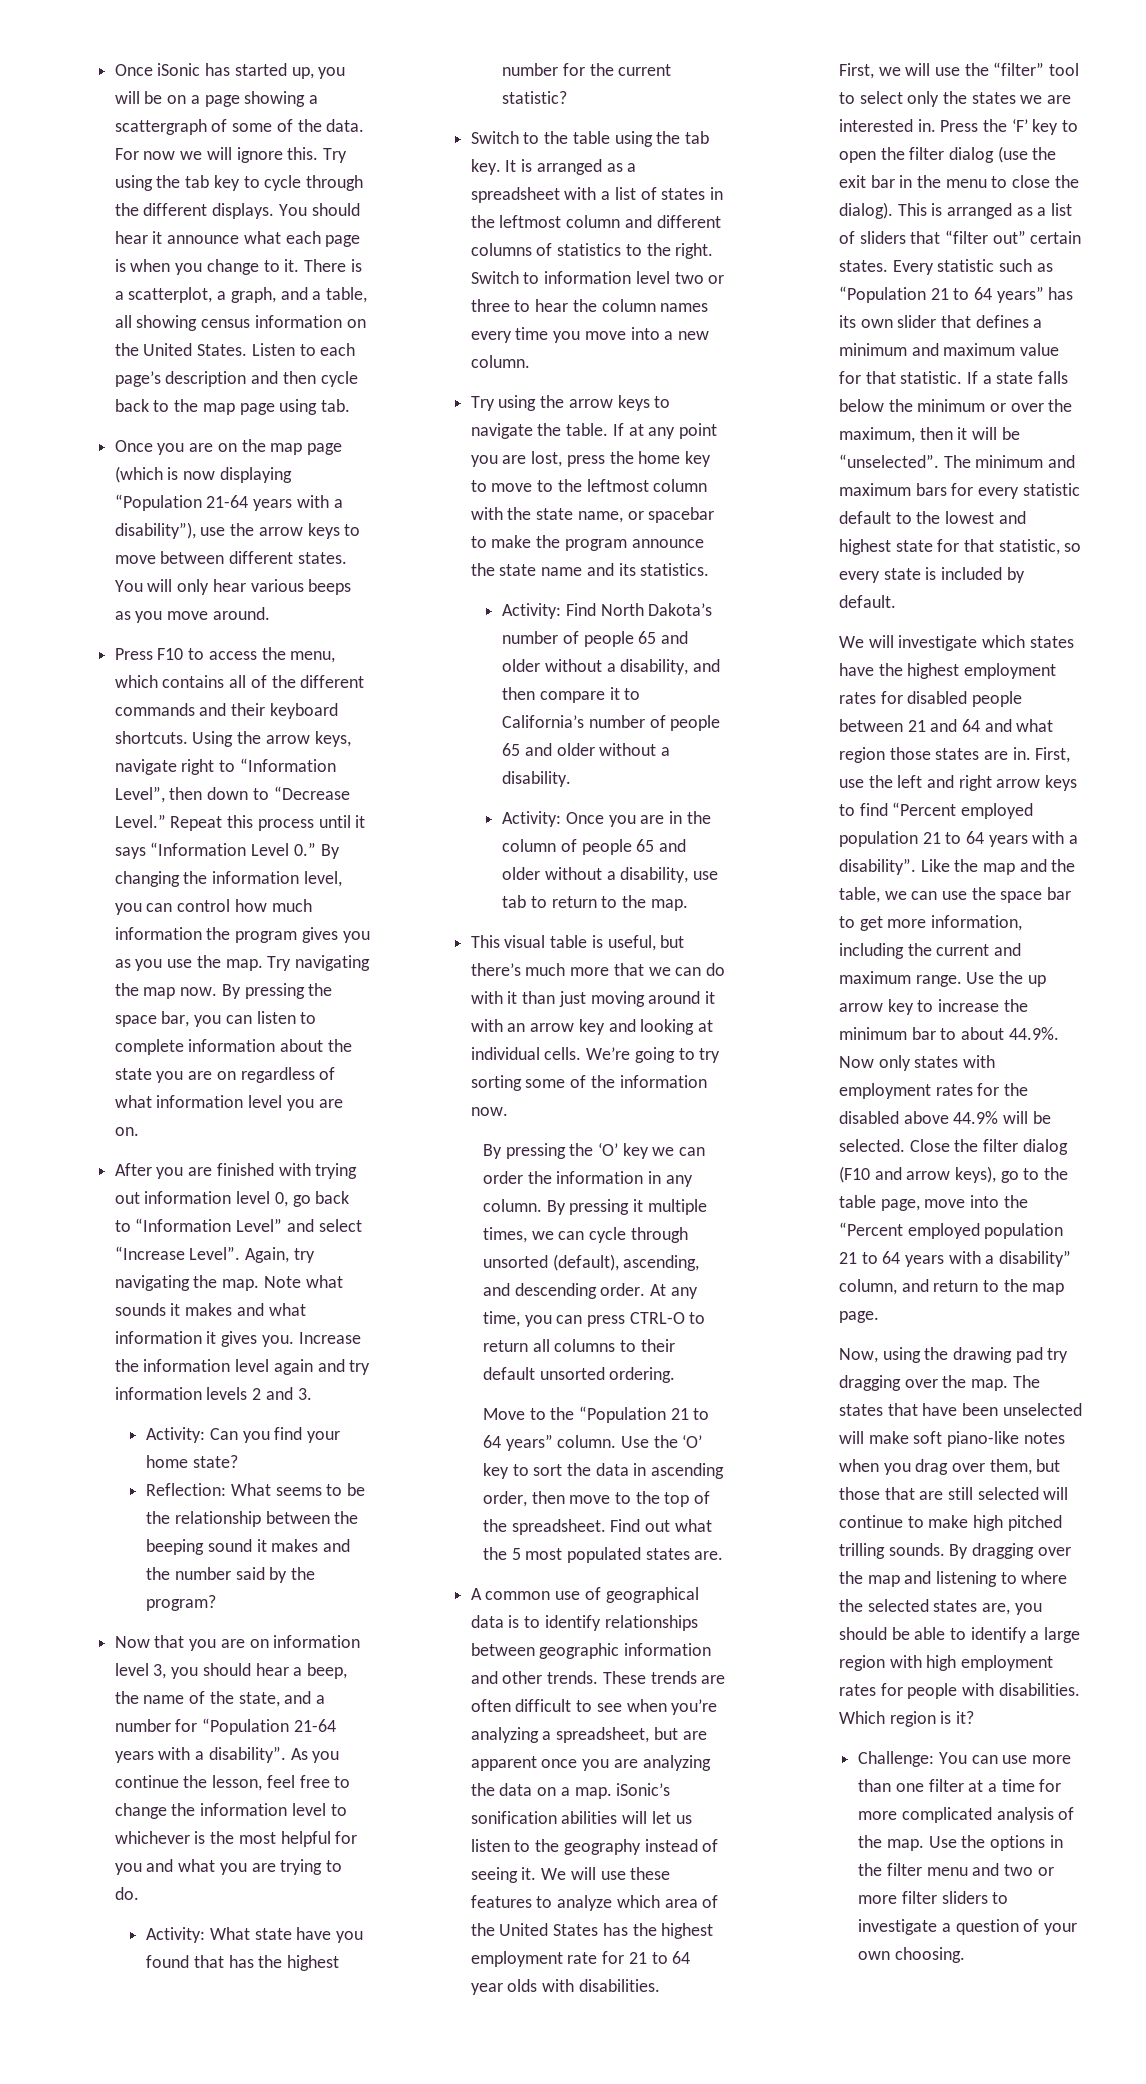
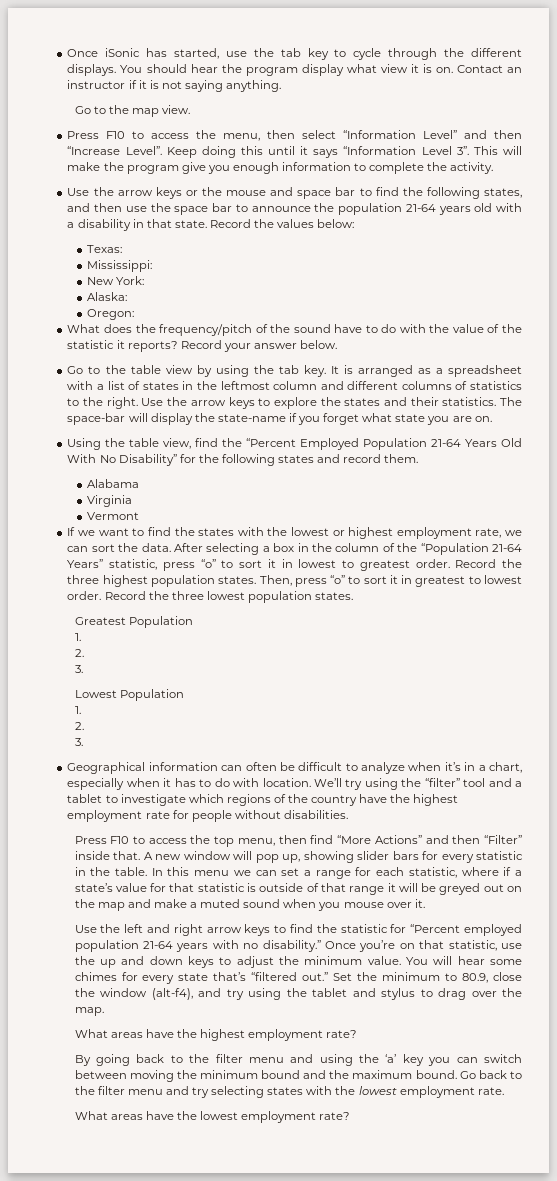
[234,63,346,79] [114,91,319,107] [114,119,365,135] [114,147,348,163] [114,175,153,191] started up, you will be on a page showing a scattergraph of some of the data. For now we will ignore this. Try using -> [174,48,247,59] started, use
[152,231,361,247] [114,259,362,275] [114,287,368,303] [114,315,366,331] [114,343,356,356] [114,371,358,387] [114,399,351,415] [114,439,343,455] [114,466,292,483] [114,494,343,511] [114,522,361,539] [114,551,347,564] [114,579,352,595] [114,607,270,623] it announce what each page is when you change to it. There is a scatterplot, a graph, and a table, all showing census information on the United States. Listen to each page’s description and then cycle back to the map page using tab. // Once you are on the map page (which is now displaying “Population 21-64 years with a disability”), use the arrow keys to move between different states. You will only hear various beeps as you move around. -> [221,64,522,76] [67,80,282,92] [74,105,190,117] the program display what view it is on. Contact an instructor if it is not saying anything. // Go to the map view.
[114,675,365,688] [114,703,338,719] [114,731,351,747] [114,758,336,775] [114,786,350,803] [114,814,314,831] which contains all of the different commands and their keyboard shortcuts. Using the arrow keys, navigate right to “Information Level”, then down to “Decrease Level.” Repeat this process -> [267,130,522,139] [67,146,263,158] then select “Information Level” and then “Increase Level”. Keep doing this
[293,842,340,859] [114,871,342,887] [114,899,312,915] [114,927,370,943] [114,955,371,971] [114,983,333,999] [114,1011,317,1027] [114,1039,352,1055] [114,1067,336,1083] [114,1095,343,1111] [114,1127,139,1136] [114,1163,358,1179] [114,1191,350,1207] [114,1218,362,1232] [114,1246,315,1263] [114,1275,343,1291] [114,1303,306,1316] [114,1331,361,1347] [114,1359,371,1375] [114,1387,312,1400] [146,1427,340,1443] [146,1455,238,1468] [146,1483,365,1496] [146,1511,359,1527] [146,1539,350,1555] [146,1567,315,1583] [146,1595,217,1611] [114,1635,361,1651] [114,1663,348,1679] [114,1691,326,1707] [114,1718,336,1735] [114,1746,340,1763] [114,1775,351,1791] [114,1803,347,1819] [114,1831,358,1847] [114,1859,343,1875] [114,1887,139,1900] [146,1927,363,1943] [146,1955,339,1971] [502,63,672,76] [502,91,568,104] [470,131,610,144] 0.” By changing the information level, you can control how much information the program gives you as you use the map. Try navigating the map now. By pressing the space bar, you can listen to complete information about the state you are on regardless of what information level you are on. // After you are finished with trying out information level 0, go back to “Information Level” and select “Increase Level”. Again, try navigating the map. Note what sounds it makes and what information it gives you. Increase the information level again and try information levels 2 and 3. // Activity: Can you find your home state? // Reflection: What seems to be the relationship between the beeping sound it makes and the number said by the program? // Now that you are on information level 3, you should hear a beep, the name of the state, and a number for “Population 21-64 years with a disability”. As you continue the lesson, feel free to change the information level to whichever is the most helpful for you and what you are trying to do. // Activity: What state have you found that has the highest number for the current statistic? // Switch to the table -> [456,146,522,155] [67,162,494,174] [67,187,523,199] [67,203,522,215] [67,219,355,231] [87,245,123,253] [87,260,153,272] [87,276,145,285] [87,292,128,301] [87,309,135,320] [67,324,522,336] [67,340,338,352] [67,365,212,377] 3”. This will make the program give you enough information to complete the activity. // Use the arrow keys or the mouse and space bar to find the following states, and then use the space bar to announce the population 21-64 years old with a disability in that state. Record the values below: // Texas: // Mississippi: // New York: // Alaska: // Oregon: // What does the frequency/pitch of the sound have to do with the value of the statistic it reports? Record your answer below. // Go to the table view by
[470,271,725,284] [470,299,709,312] [470,327,710,343] [470,355,530,368] [470,395,671,411] [470,423,718,439] [470,451,712,467] [470,479,708,492] [470,507,715,523] [470,535,704,551] [470,563,710,576] [502,603,713,619] [502,631,688,647] [502,659,720,675] [502,687,641,703] [502,715,721,731] [502,743,670,756] [502,771,572,787] [502,811,711,827] [502,839,686,855] [502,867,718,883] [502,895,688,911] [470,935,685,951] [470,963,726,976] [470,991,716,1007] [470,1019,714,1035] [470,1047,721,1063] [470,1075,707,1091] [470,1107,508,1116] [482,1143,706,1159] [482,1171,693,1187] [482,1199,707,1215] [482,1227,688,1243] [482,1254,700,1271] [482,1283,698,1299] [482,1311,706,1327] [482,1339,675,1352] [482,1367,676,1383] [482,1406,710,1423] [482,1434,703,1451] [482,1463,725,1479] [482,1491,711,1507] [482,1519,712,1535] [482,1547,724,1563] [470,1587,699,1603] [470,1615,698,1631] [470,1643,712,1659] [470,1671,726,1684] [470,1699,718,1715] [470,1727,707,1743] [470,1755,711,1771] [470,1783,671,1799] [470,1811,692,1824] [470,1839,719,1855] [470,1867,671,1883] [470,1895,719,1911] [470,1923,628,1936] Switch to information level two or three to hear the column names every time you move into a new column. // Try using the arrow keys to navigate the table. If at any point you are lost, press the home key to move to the leftmost column with the state name, or spacebar to make the program announce the state name and its statistics. // Activity: Find North Dakota’s number of people 65 and older without a disability, and then compare it to California’s number of people 65 and older without a disability. // Activity: Once you are in the column of people 65 and older without a disability, use tab to return to the map. // This visual table is useful, but there’s much more that we can do with it than just moving around it with an arrow key and looking at individual cells. We’re going to try sorting some of the information now. // By pressing the ‘O’ key we can order the information in any column. By pressing it multiple times, we can cycle through unsorted (default), ascending, and descending order. At any time, you can press CTRL-O to return all columns to their default unsorted ordering. // Move to the “Population 21 to 64 years” column. Use the ‘O’ key to sort the data in ascending order, then move to the top of the spreadsheet. Find out what the 5 most populated states are. // A common use of geographical data is to identify relationships between geographic information and other trends. These trends are often difficult to see when you’re analyzing a spreadsheet, but are apparent once you are analyzing the data on a map. iSonic’s sonification abilities will let us listen to the geography instead of seeing it. We will use these features to analyze which area of the United States has -> [141,397,523,409] [67,413,492,425] [67,438,522,450] [67,454,419,466] [87,479,140,488] [87,495,133,507] [87,512,140,520] [67,527,522,539] [67,543,522,555] [67,559,522,571] [67,575,522,587] [67,591,354,603] [74,616,193,628] [74,633,81,641] [74,649,84,657] [74,665,83,673] [74,689,184,701] [74,706,81,714] [74,722,84,730] [74,738,83,746] [67,762,522,774] [67,778,522,790] [67,794,388,806] Use the arrow keys to explore the states and their statistics. The space-bar will display the state-name if you forget what state you are on. // Using the table view, find the “Percent Employed Population 21-64 Years Old With No Disability” for the following states and record them. // Alabama // Virginia // Vermont // If we want to find the states with the lowest or highest employment rate, we can sort the data. After selecting a box in the column of the “Population 21-64 Years” statistic, press “o” to sort it in lowest to greatest order. Record the three highest population states. Then, press “o” to sort it in greatest to lowest order. Record the three lowest population states. // Greatest Population // 1. // 2. // 3. // Lowest Population // 1. // 2. // 3. // Geographical information can often be difficult to analyze when it’s in a chart, especially when it has to do with location. We’ll try using the “filter” tool and a tablet to investigate which regions of the country have
[628,1951,691,1964] [470,1979,660,1995] [838,62,1080,79] [838,91,1072,107] [838,119,1079,135] [838,146,1057,163] [838,175,1079,188] [838,202,1073,219] [838,230,1082,244] [838,259,1053,275] [838,286,1074,303] [838,315,1043,328] [838,343,1059,356] [838,371,1069,384] [838,399,1073,412] [838,427,1020,443] [838,454,1075,468] [838,483,1080,499] [838,511,1026,524] [838,539,1082,555] [838,567,1025,583] [838,595,896,608] [838,635,1074,651] [838,663,1056,679] [838,691,1022,707] [838,719,1054,732] [838,747,1071,763] [838,779,864,788] 21 to 64 year olds with disabilities. // First, we will use the “filter” tool to select only the states we are interested in. Press the ‘F’ key to open the filter dialog (use the exit bar in the menu to close the dialog). This is arranged as a list of sliders that “filter out” certain states. Every statistic such as “Population 21 to 64 years” has its own slider that defines a minimum and maximum value for that statistic. If a state falls below the minimum or over the maximum, then it will be “unselected”. The minimum and maximum bars for every statistic default to the lowest and highest state for that statistic, so every state is included by default. // We will investigate which states have the highest employment rates for disabled people between 21 and 64 and what region those states are in. First, use -> [191,810,348,822] [74,835,522,847] [74,851,523,863] [74,867,523,879] [74,883,522,895] [74,899,425,911] [74,925,97,933] people without disabilities. // Press F10 to access the top menu, then find “More Actions” and then “Filter” inside that. A new window will pop up, showing slider bars for every statistic in the table. In this menu we can set a range for each statistic, where if a state’s value for that statistic is outside of that range it will be greyed out on the map and make a muted sound when you mouse over it. // Use
[892,802,1033,819] [838,831,1079,847] [838,858,1076,875] [838,887,1072,903] [838,915,1022,931] [838,943,1021,959] [838,971,1046,987] [838,999,1028,1015] [838,1027,1059,1040] [838,1055,995,1071] [838,1083,1028,1099] [838,1111,1051,1124] [838,1139,1068,1155] [838,1166,1069,1183] [838,1195,1028,1211] [838,1222,1064,1239] [838,1250,1072,1267] [838,1279,1065,1295] [838,1311,879,1323] [838,1347,1069,1363] [838,1375,1040,1391] [838,1403,1082,1416] [838,1431,1065,1447] [838,1459,1061,1475] [838,1487,1069,1500] [838,1515,1062,1531] [838,1543,1071,1559] [838,1571,1068,1587] [838,1599,1042,1615] [838,1627,1081,1643] [838,1655,1053,1671] [838,1683,1080,1699] [838,1711,974,1727] [858,1751,1071,1767] [858,1779,1062,1792] [858,1807,1075,1823] [858,1835,1063,1851] [858,1863,1054,1876] [858,1891,1009,1904] [858,1919,1077,1935] [858,1947,965,1963] “Percent employed population 21 to 64 years with a disability”. Like the map and the table, we can use the space bar to get more information, including the current and maximum range. Use the up arrow key to increase the minimum bar to about 44.9%. Now only states with employment rates for the disabled above 44.9% will be selected. Close the filter dialog (F10 and arrow keys), go to the table page, move into the “Percent employed population 21 to 64 years with a disability” column, and return to the map page. // Now, using the drawing pad try dragging over the map. The states that have been unselected will make soft piano-like notes when you drag over them, but those that are still selected will continue to make high pitched trilling sounds. By dragging over the map and listening to where the selected states are, you should be able to identify a large region with high employment rates for people with disabilities. Which region is it? // Challenge: You can use more than one filter at a time for more complicated analysis of the map. Use the options in the filter menu and two or more filter sliders to investigate a question of your own choosing. -> [316,924,522,936] [74,940,522,952] [74,956,523,968] [74,972,522,984] [74,988,522,1000] [74,1007,104,1016] [74,1029,358,1041] [74,1054,522,1066] [74,1070,523,1082] [74,1086,504,1098] [74,1111,351,1123] the statistic for “Percent employed population 21-64 years with no disability.” Once you’re on that statistic, use the up and down keys to adjust the minimum value. You will hear some chimes for every state that’s “filtered out.” Set the minimum to 80.9, close the window (alt-f4), and try using the tablet and stylus to drag over the map. // What areas have the highest employment rate? // By going back to the filter menu and using the ‘a’ key you can switch between moving the minimum bound and the maximum bound. Go back to the filter menu and try selecting states with the lowest employment rate. // What areas have the lowest employment rate?

